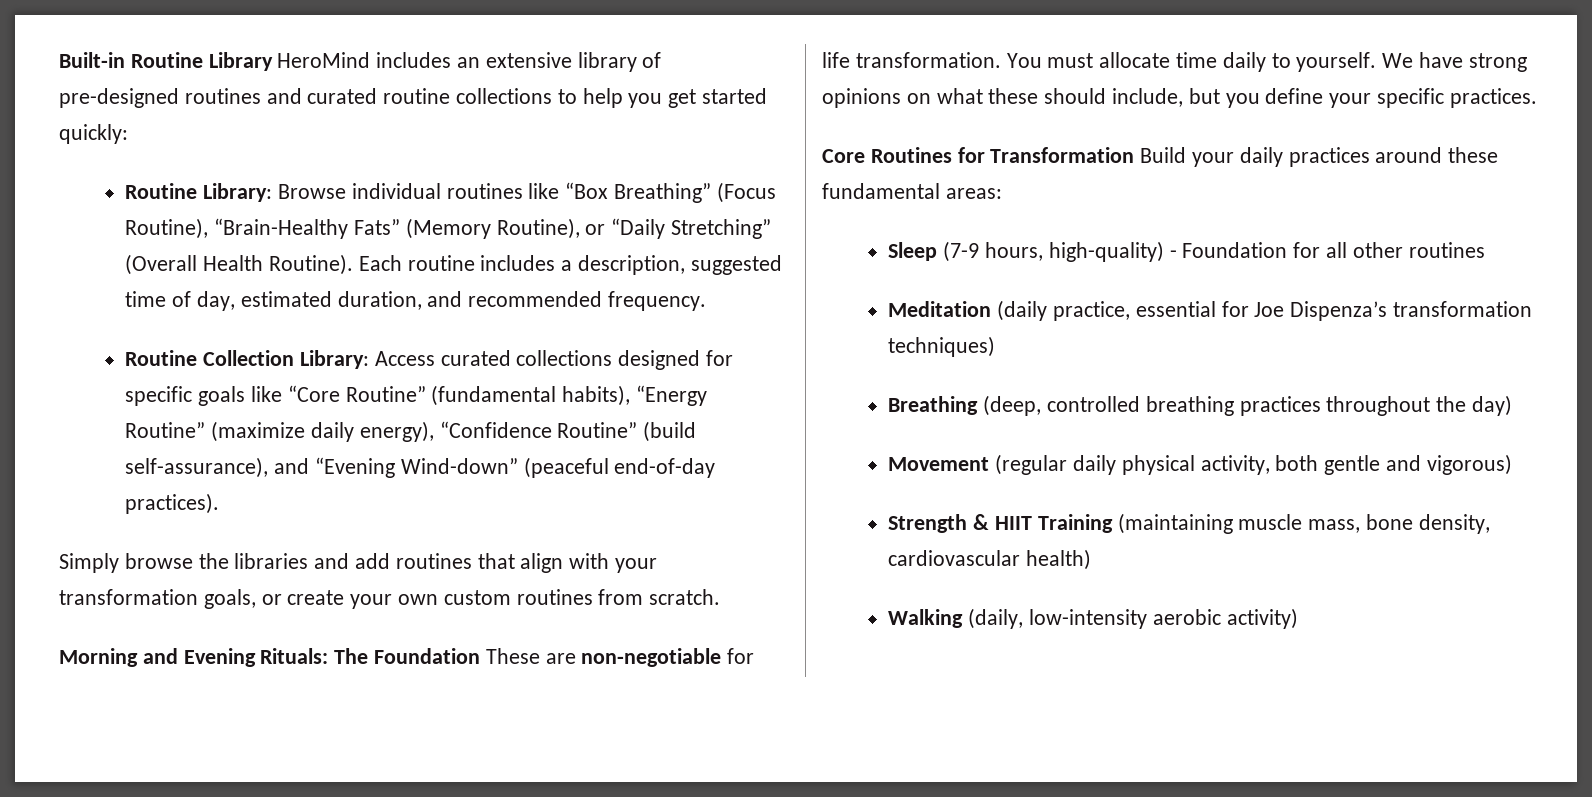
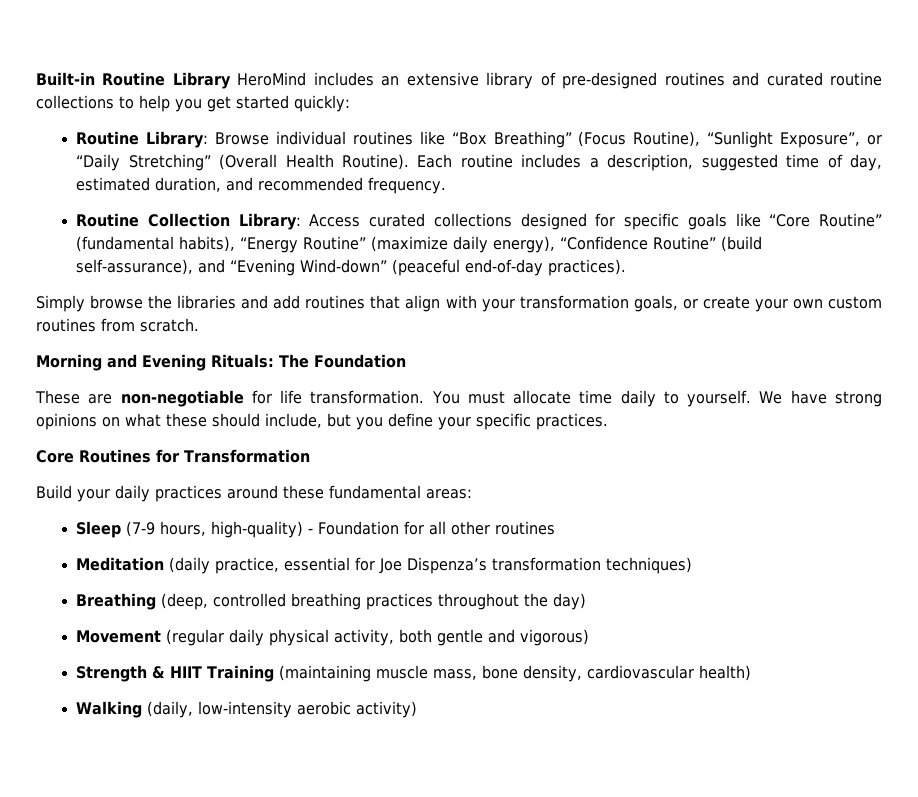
[214,218,580,239] “Brain-Healthy Fats” (Memory Routine), -> [707,131,861,148] “Sunlight Exposure”,
(481, 656) none -> (406, 361) //
(1135, 155) none -> (310, 456) //

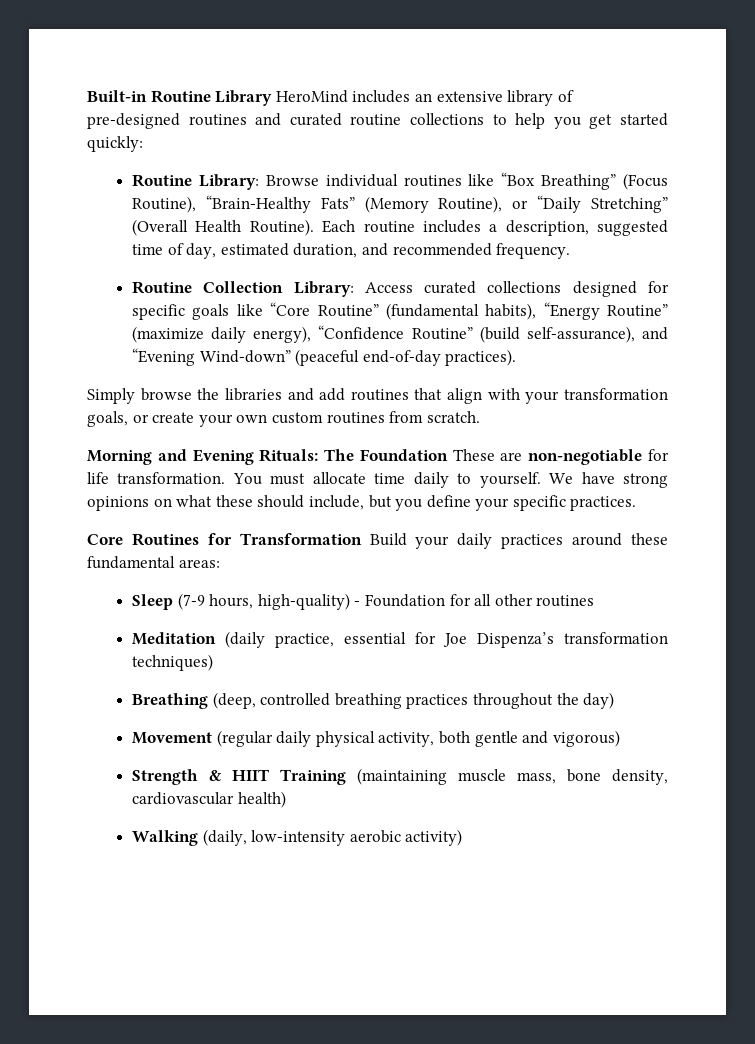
[707,131,861,148] “Sunlight Exposure”, -> [205,195,503,213] “Brain-Healthy Fats” (Memory Routine),
(406, 361) // -> (448, 455) none
(310, 456) // -> (362, 539) none

